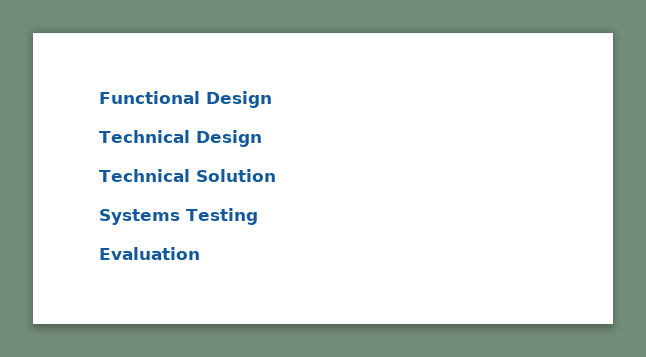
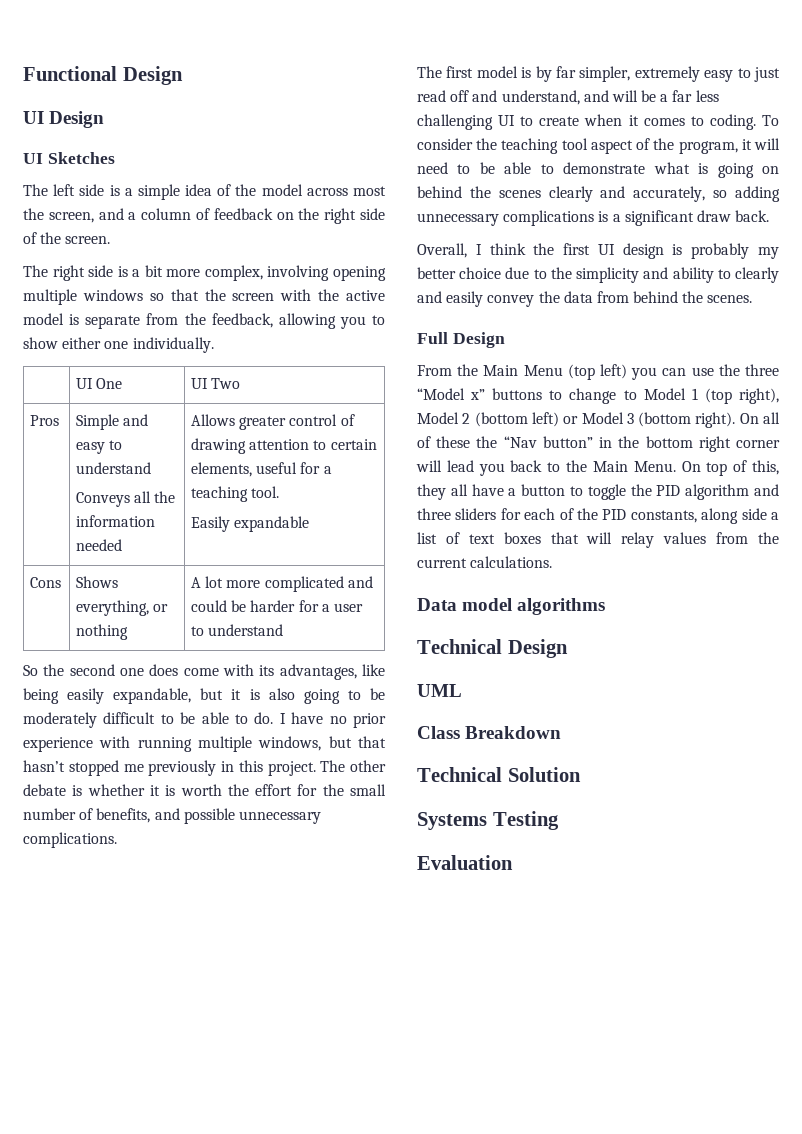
(272, 99) none -> [23,111,105,128] [23,152,115,164] [23,184,386,200] [23,208,386,224] [23,232,111,244] [23,265,386,281] [23,289,385,305] [23,313,385,329] [23,337,214,353] [76,378,123,389] [191,378,241,389] [30,415,60,426] [76,414,149,430] [76,440,123,454] [76,462,152,474] [76,491,176,507] [76,515,156,527] [76,539,123,551] [191,414,355,430] [191,438,377,454] [191,462,332,477] [191,486,280,502] [191,516,310,532] [30,577,62,588] [76,576,119,588] [76,600,169,616] [76,624,129,640] [191,576,373,592] [191,600,363,612] [191,624,284,636] [23,664,385,680] [23,688,385,704] [23,712,386,728] [23,736,386,752] [23,760,386,776] [23,784,387,796] [23,808,321,824] [23,832,117,848] [417,66,780,82] [417,90,719,105] [417,114,779,130] [417,138,780,154] [417,162,779,178] [417,186,780,202] [417,210,770,226] [417,243,779,259] [417,267,779,283] [417,291,753,307] [417,332,505,348] [417,364,779,380] [417,388,779,404] [417,412,780,428] [417,436,780,452] [416,460,779,476] [417,484,779,500] [417,508,779,524] [417,532,779,548] [417,556,553,568] [417,598,606,615] // UI Design // UI Sketches // The left side is a simple idea of the model across most the screen, and a column of feedback on the right side of the screen. // The right side is a bit more complex, involving opening multiple windows so that the screen with the active model is separate from the feedback, allowing you to show either one individually. // | UI One | UI Two // Pros | Simple and easy to understand // Conveys all the information needed | Allows greater control of drawing attention to certain elements, useful for a teaching tool. // Easily expandable // Cons | Shows everything, or nothing | A lot more complicated and could be harder for a user to understand // So the second one does come with its advantages, like being easily expandable, but it is also going to be moderately difficult to be able to do. I have no prior experience with running multiple windows, but that hasn’t stopped me previously in this project. The other debate is whether it is worth the effort for the small number of benefits, and possible unnecessary complications. // The first model is by far simpler, extremely easy to just read off and understand, and will be a far less challenging UI to create when it comes to coding. To consider the teaching tool aspect of the program, it will need to be able to demonstrate what is going on behind the scenes clearly and accurately, so adding unnecessary complications is a significant draw back. // Overall, I think the first UI design is probably my better choice due to the simplicity and ability to clearly and easily convey the data from behind the scenes. // Full Design // From the Main Menu (top left) you can use the three “Model x” buttons to change to Model 1 (top right), Model 2 (bottom left) or Model 3 (bottom right). On all of these the “Nav button” in the bottom right corner will lead you back to the Main Menu. On top of this, they all have a button to toggle the PID algorithm and three sliders for each of the PID constants, along side a list of text boxes that will relay values from the current calculations. // Data model algorithms
(262, 138) none -> [417,684,462,697] [417,726,562,739] // UML // Class Breakdown

